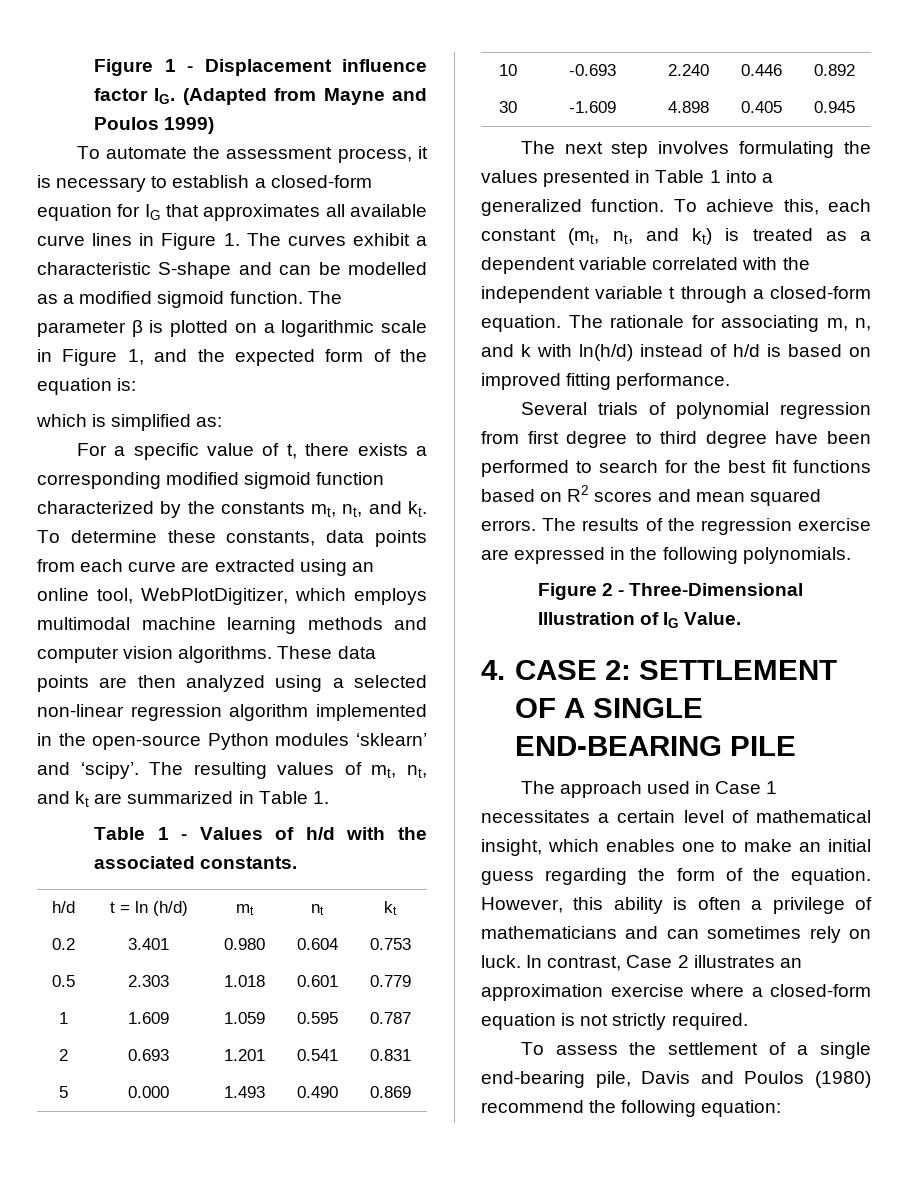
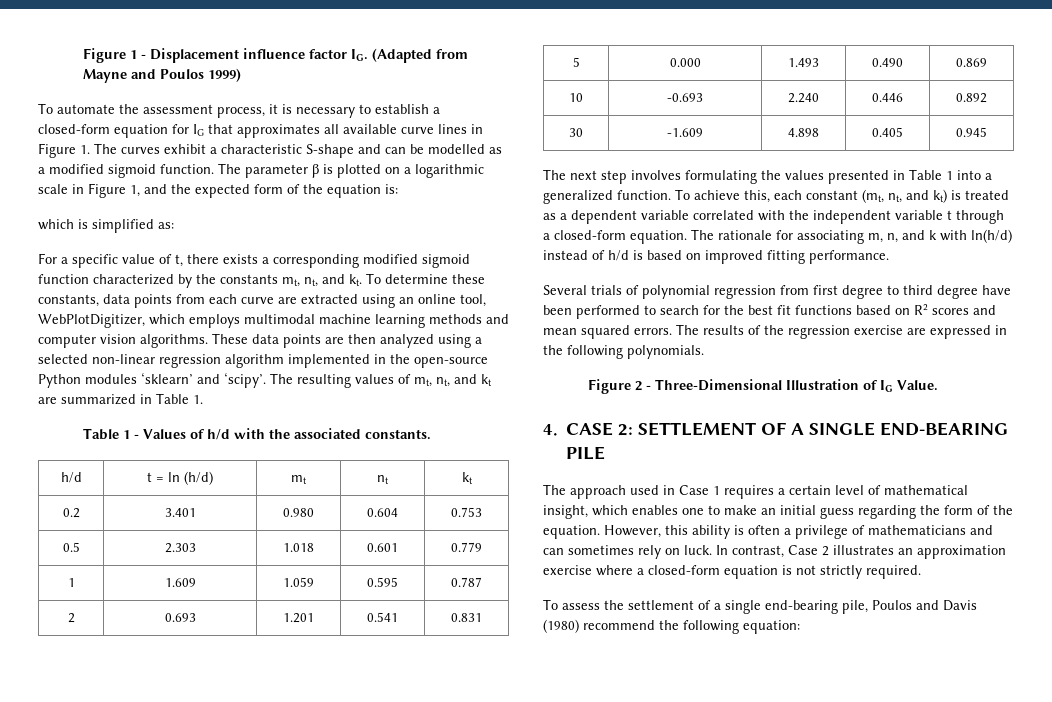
[481,810,590,823] necessitates -> [724,485,774,499] requires
[641,1071,805,1084] Davis and Poulos -> [872,600,977,611] Poulos and Davis

